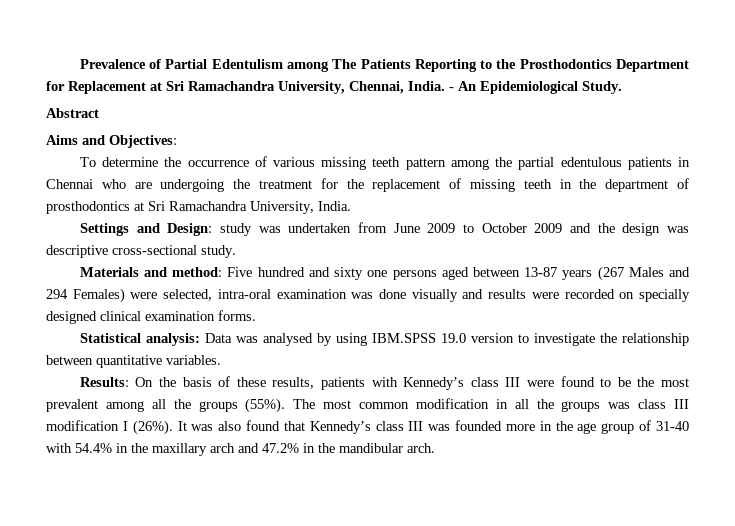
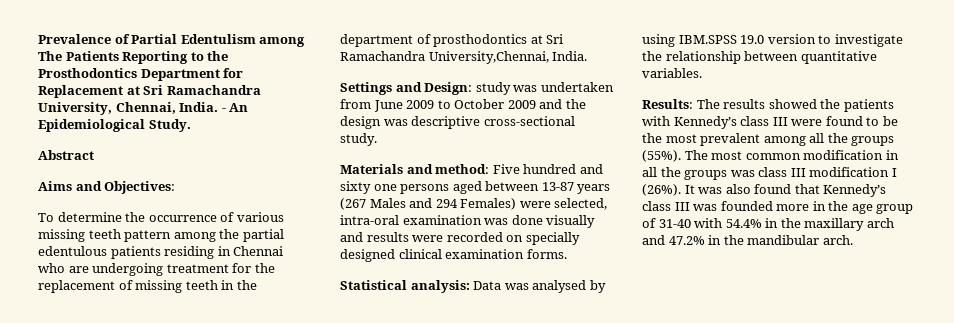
(672, 163) none -> [164,246,215,259] residing
[233,179,251,189] the -> (164, 269) none
[250,201,314,214] University, -> [428,51,549,64] University,Chennai,
[135,376,315,389] On the basis of these results, -> [696,99,841,109] The results showed the

